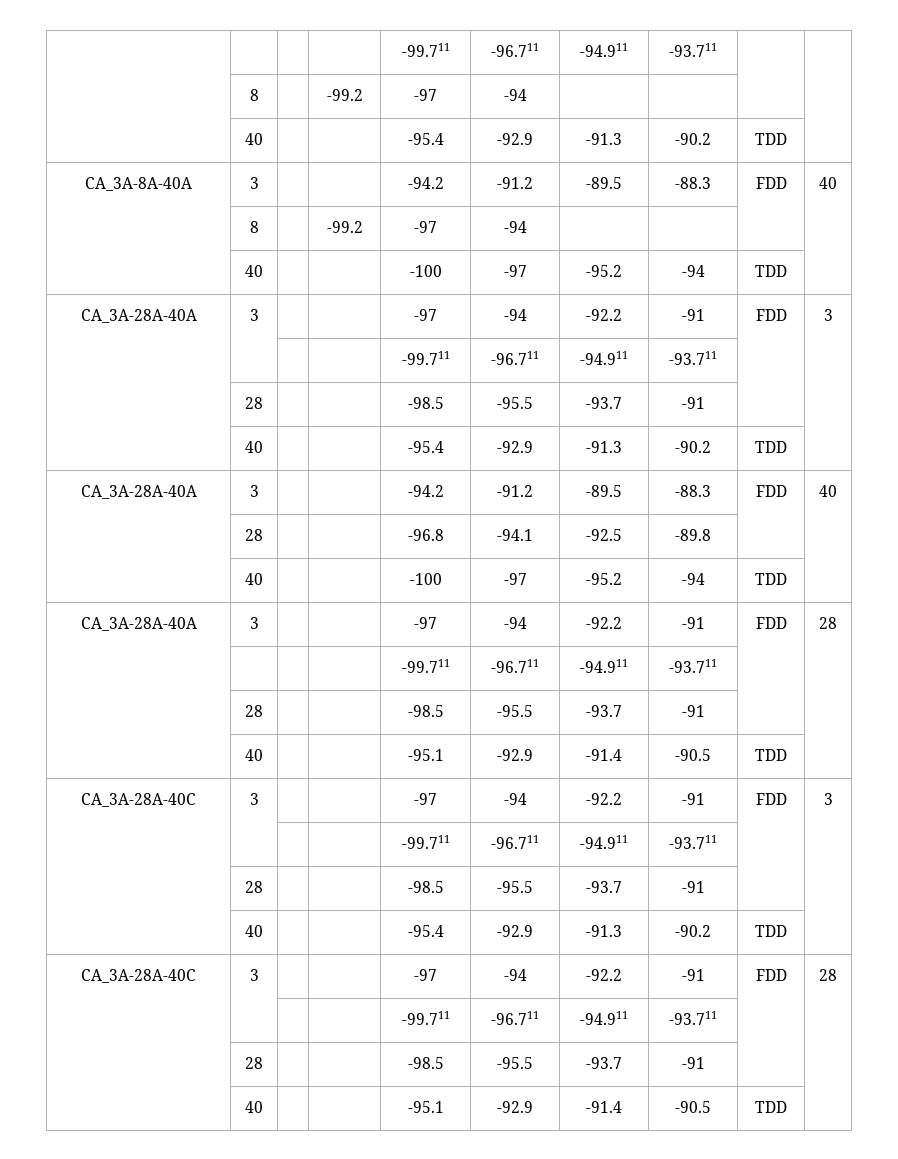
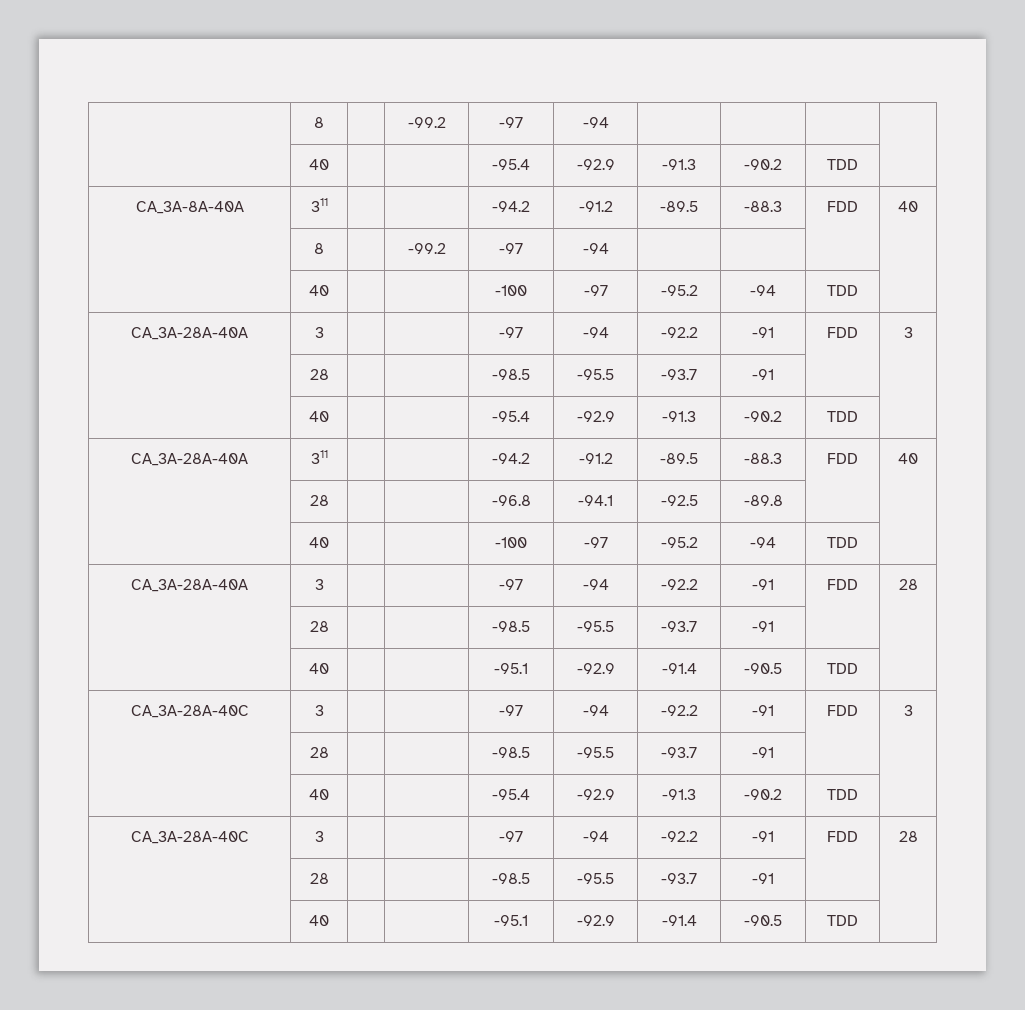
[401,43,450,57] [491,43,539,57] [580,43,628,57] [669,43,717,57] | | | | -99.711 | -96.711 | -94.911 | -93.711 | | // | -> (314, 122) |
[249,177,259,189] 3 -> [310,198,328,212] 311
[401,351,450,365] [491,351,539,365] [580,351,628,365] [669,351,717,365] // | | | | -99.711 | -96.711 | -94.911 | -93.711 | | -> (913, 332) none
[249,485,259,497] 3 -> [310,450,328,464] 311
[401,659,450,673] [491,659,539,673] [580,659,628,673] [669,659,717,673] // | | | | -99.711 | -96.711 | -94.911 | -93.711 | | -> (918, 584) none
[401,835,450,849] [491,835,539,849] [580,835,628,849] [669,835,717,849] // | | | | -99.711 | -96.711 | -94.911 | -93.711 | | -> (913, 710) none
[401,1011,450,1025] [491,1011,539,1025] [580,1011,628,1025] [669,1011,717,1025] // | | | | -99.711 | -96.711 | -94.911 | -93.711 | | -> (918, 836) none

